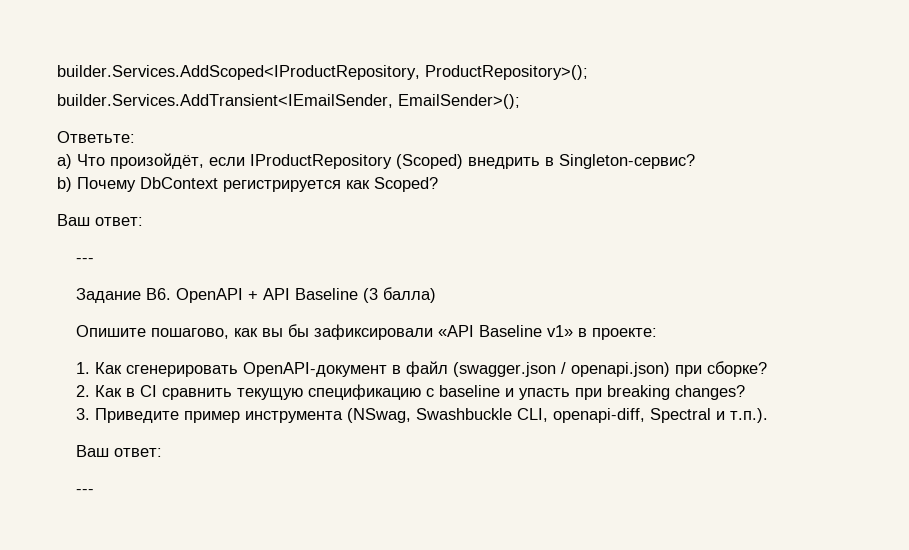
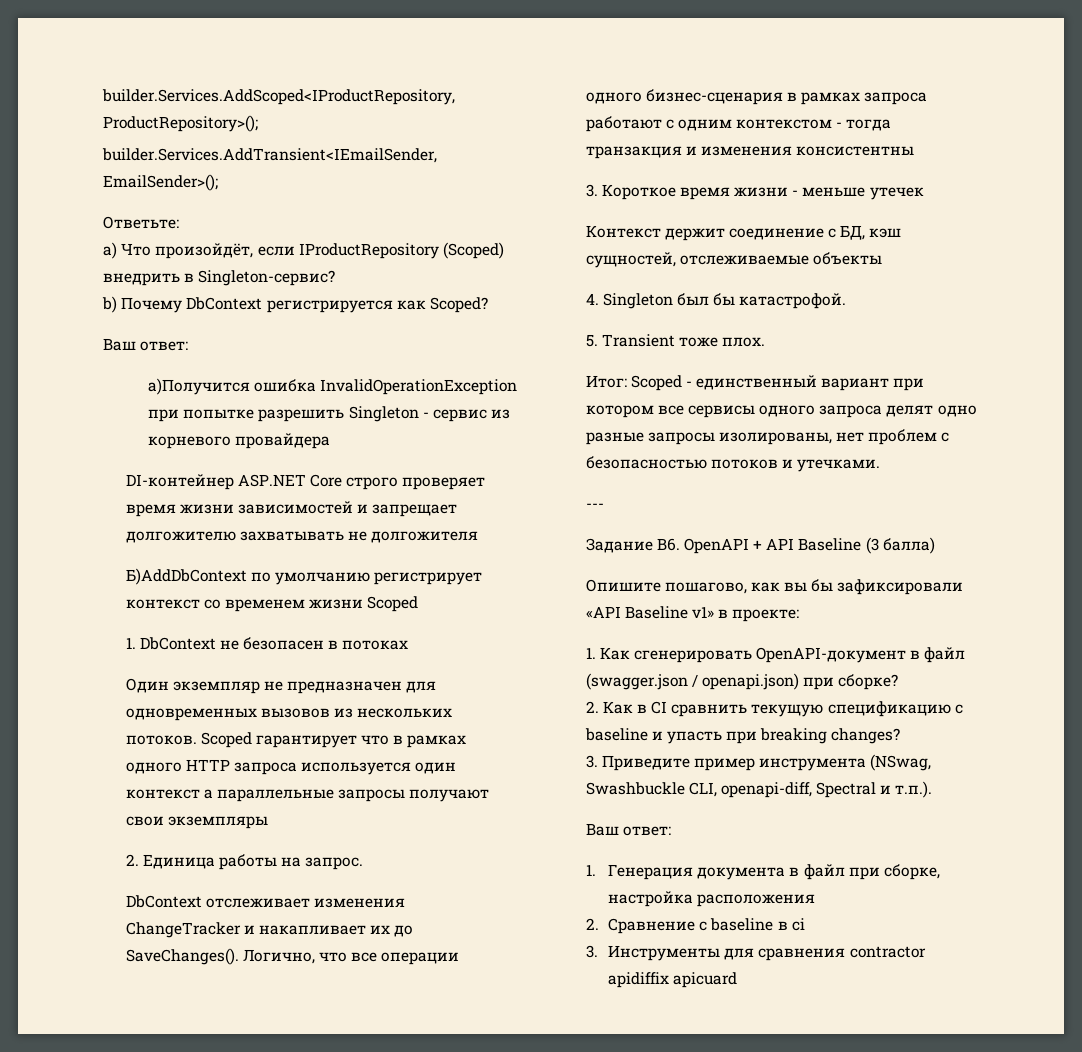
(143, 221) none -> [148,378,518,395] [148,406,511,422] [148,433,331,449] [125,474,486,490] [125,501,458,517] [125,531,479,543] [125,568,483,585] [125,596,419,612] [125,637,409,650] [125,678,437,694] [125,708,453,721] [125,732,467,748] [125,759,457,775] [125,789,490,802] [125,816,268,829] [125,854,364,870] [125,895,405,908] [125,922,414,938] [125,948,460,965] [585,89,928,105] [585,116,892,132] [585,146,915,159] [585,184,924,200] [585,225,902,241] [585,252,882,268] [585,293,847,309] [585,334,766,347] [585,375,925,391] [585,405,977,418] [585,429,950,445] [585,456,881,472] // a)Получится ошибка InvalidOperationException при попытке разрешить Singleton - сервис из корневого провайдера // DI-контейнер ASP.NET Core строго проверяет время жизни зависимостей и запрещает долгожителю захватывать не долгожителя // Б)AddDbContext по умолчанию регистрирует контекст со временем жизни Scoped // 1. DbContext не безопасен в потоках // Один экземпляр не предназначен для одновременных вызовов из нескольких потоков. Scoped гарантирует что в рамках одного HTTP запроса используется один контекст а параллельные запросы получают свои экземпляры // 2. Единица работы на запрос. // DbContext отслеживает изменения ChangeTracker и накапливает их до SaveChanges(). Логично, что все операции одного бизнес-сценария в рамках запроса работают с одним контекстом - тогда транзакция и изменения консистентны // 3. Короткое время жизни - меньше утечек // Контекст держит соединение с БД, кэш сущностей, отслеживаемые объекты // 4. Singleton был бы катастрофой. // 5. Transient тоже плох. // Итог: Scoped - единственный вариант при котором все сервисы одного запроса делят одно разные запросы изолированы, нет проблем с безопасностью потоков и утечками.
[75,489,94,494] --- -> [585,864,940,880] [608,891,816,907] [585,918,805,934] [585,945,926,961] [608,972,738,988] 1. Генерация документа в файл при сборке, настройка расположения // 2. Сравнение с baseline в ci // 3. Инструменты для сравнения contractor apidiffix apicuard

